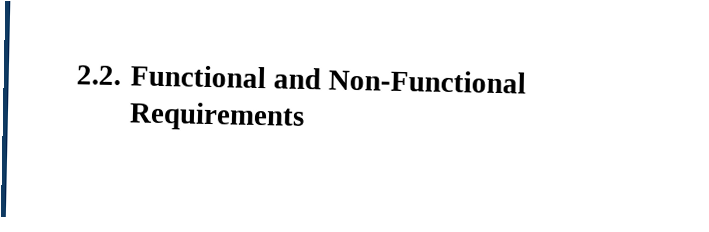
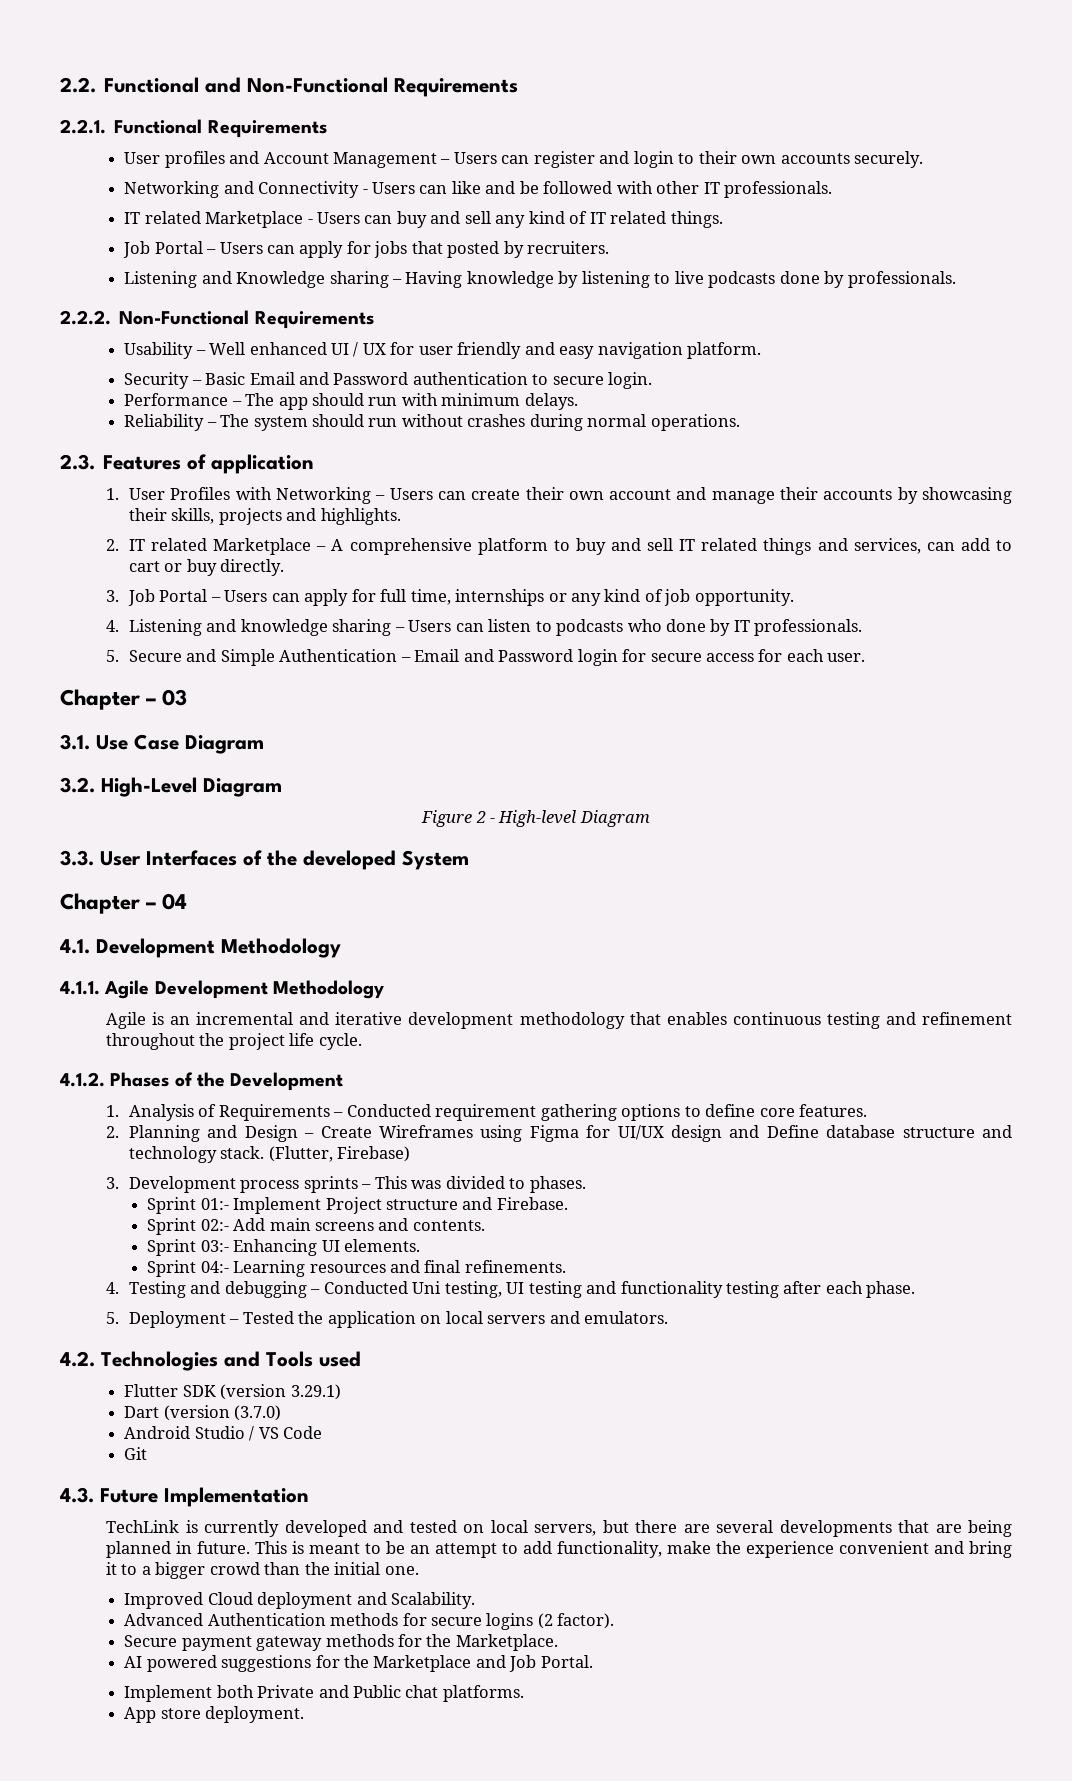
(306, 116) none -> [60,119,327,138] [124,151,923,168] [124,181,833,198] [124,211,723,228] [123,241,610,258] [124,271,956,288] [60,310,374,329] [124,342,762,359] [124,372,653,389] [124,393,578,410] [124,414,740,431] [60,454,315,474] [105,487,1013,504] [128,508,401,525] [105,538,1013,555] [128,559,285,576] [105,589,794,606] [105,619,863,636] [105,649,866,666] [60,689,188,710] [60,734,264,754] [60,777,282,797] [421,810,650,827] [60,850,469,870] [60,893,188,914] [60,938,341,958] [60,980,384,999] [105,1012,1013,1029] [105,1033,362,1050] [60,1072,344,1091] [105,1104,867,1121] [105,1125,1013,1142] [128,1146,411,1163] [105,1176,586,1193] [147,1197,568,1214] [147,1218,485,1235] [147,1239,420,1256] [147,1260,566,1277] [105,1281,916,1298] [105,1311,669,1328] [60,1351,361,1371] [124,1384,341,1400] [124,1405,282,1421] [124,1426,322,1441] [124,1447,148,1460] [60,1487,309,1507] [105,1520,1013,1537] [105,1541,1012,1558] [105,1562,419,1579] [124,1592,475,1609] [124,1613,615,1630] [124,1634,558,1651] [124,1655,593,1672] [124,1685,524,1702] [124,1706,305,1723] // 2.2.1. Functional Requirements // User profiles and Account Management – Users can register and login to their own accounts securely. // Networking and Connectivity - Users can like and be followed with other IT professionals. // IT related Marketplace - Users can buy and sell any kind of IT related things. // Job Portal – Users can apply for jobs that posted by recruiters. // Listening and Knowledge sharing – Having knowledge by listening to live podcasts done by professionals. // 2.2.2. Non-Functional Requirements // Usability – Well enhanced UI / UX for user friendly and easy navigation platform. // Security – Basic Email and Password authentication to secure login. // Performance – The app should run with minimum delays. // Reliability – The system should run without crashes during normal operations. // 2.3. Features of application // 1. User Profiles with Networking – Users can create their own account and manage their accounts by showcasing their skills, projects and highlights. // 2. IT related Marketplace – A comprehensive platform to buy and sell IT related things and services, can add to cart or buy directly. // 3. Job Portal – Users can apply for full time, internships or any kind of job opportunity. // 4. Listening and knowledge sharing – Users can listen to podcasts who done by IT professionals. // 5. Secure and Simple Authentication – Email and Password login for secure access for each user. // Chapter – 03 // 3.1. Use Case Diagram // 3.2. High-Level Diagram // Figure 2 - High-level Diagram // 3.3. User Interfaces of the developed System // Chapter – 04 // 4.1. Development Methodology // 4.1.1. Agile Development Methodology // Agile is an incremental and iterative development methodology that enables continuous testing and refinement throughout the project life cycle. // 4.1.2. Phases of the Development // 1. Analysis of Requirements – Conducted requirement gathering options to define core features. // 2. Planning and Design – Create Wireframes using Figma for UI/UX design and Define database structure and technology stack. (Flutter, Firebase) // 3. Development process sprints – This was divided to phases. // Sprint 01:- Implement Project structure and Firebase. // Sprint 02:- Add main screens and contents. // Sprint 03:- Enhancing UI elements. // Sprint 04:- Learning resources and final refinements. // 4. Testing and debugging – Conducted Uni testing, UI testing and functionality testing after each phase. // 5. Deployment – Tested the application on local servers and emulators. // 4.2. Technologies and Tools used // Flutter SDK (version 3.29.1) // Dart (version (3.7.0) // Android Studio / VS Code // Git // 4.3. Future Implementation // TechLink is currently developed and tested on local servers, but there are several developments that are being planned in future. This is meant to be an attempt to add functionality, make the experience convenient and bring it to a bigger crowd than the initial one. // Improved Cloud deployment and Scalability. // Advanced Authentication methods for secure logins (2 factor). // Secure payment gateway methods for the Marketplace. // AI powered suggestions for the Marketplace and Job Portal. // Implement both Private and Public chat platforms. // App store deployment.

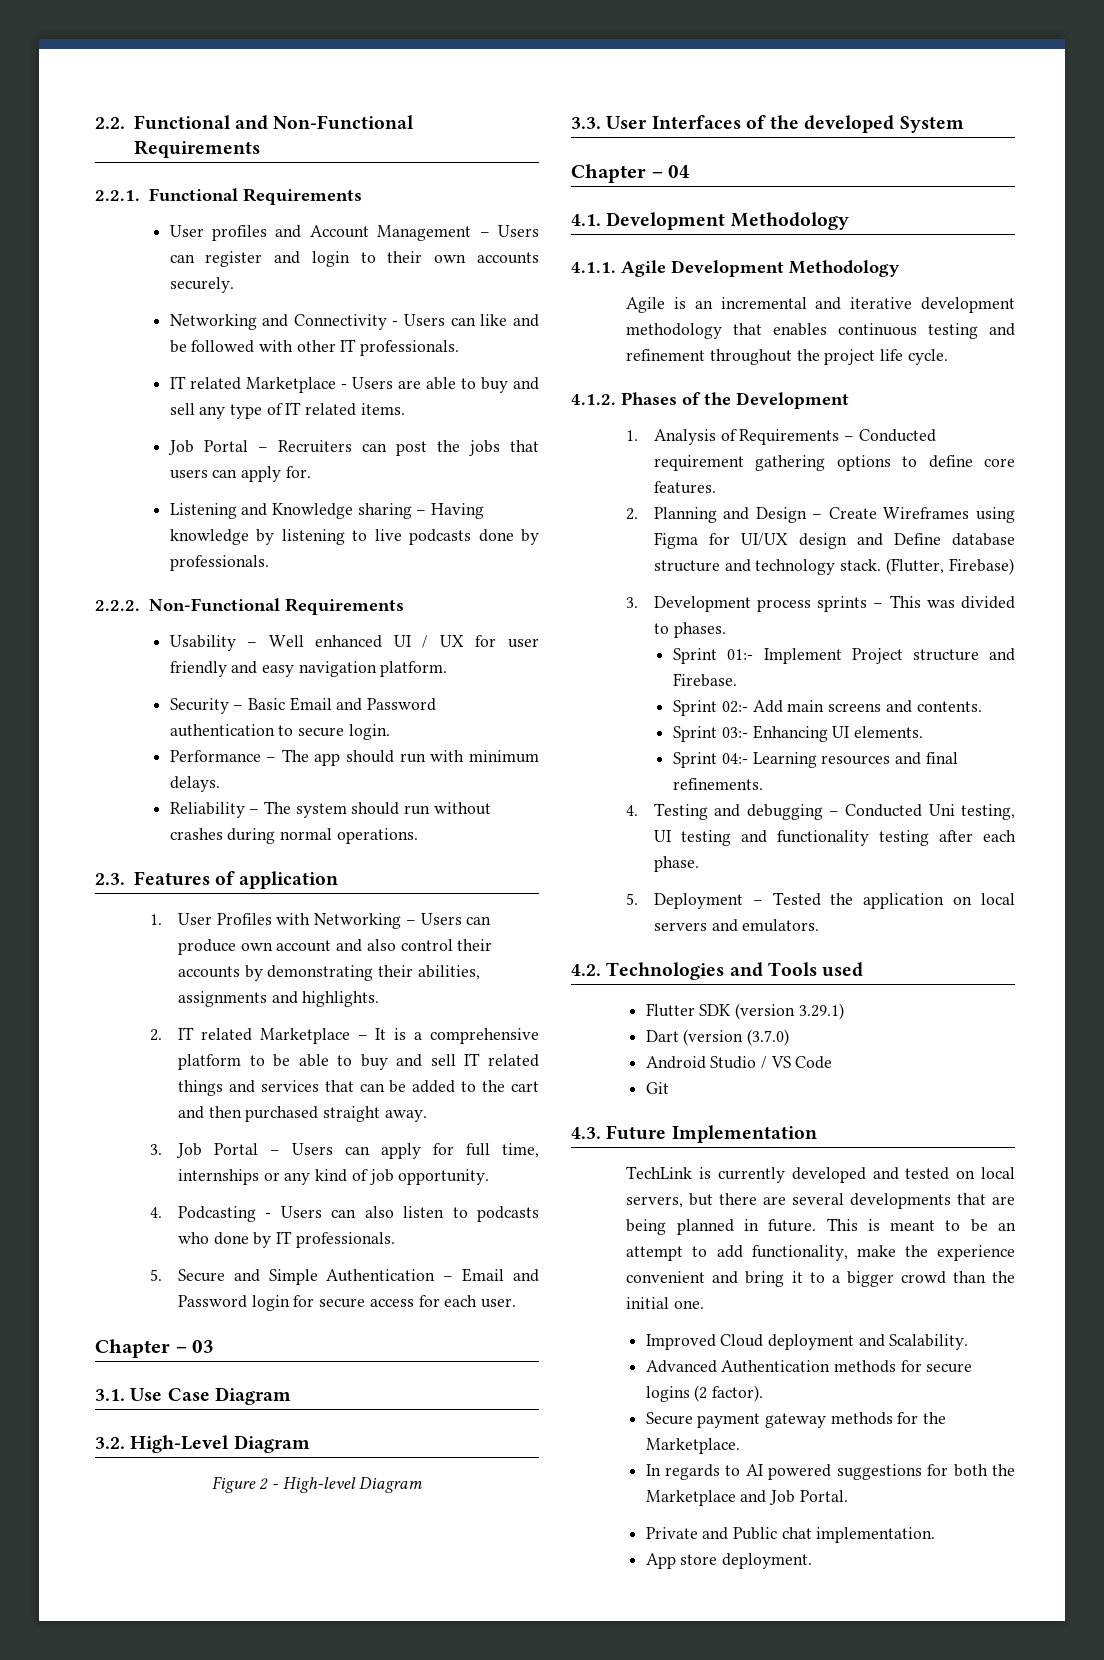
[364,215,393,224] can -> [397,377,476,390] are able to
[528,211,565,224] kind -> [229,404,262,419] type
[670,211,723,228] [123,241,610,258] things. // Job Portal – Users can apply for jobs that posted by recruiters. -> [360,403,405,415] [167,440,539,456] [169,466,311,482] items. // Job Portal – Recruiters can post the jobs that users can apply for.
[471,487,564,500] create their -> [177,939,236,955] produce
[711,491,775,504] manage -> [366,939,453,951] also control
[922,487,1013,504] [128,508,282,525] showcasing their skills, projects -> [267,965,480,981] [177,991,267,1007] demonstrating their abilities, assignments
[331,538,548,555] A comprehensive platform -> [375,1028,539,1044] [177,1054,329,1070] It is a comprehensive platform to be able
[853,538,1013,554] [128,559,285,576] services, can add to cart or buy directly. -> [260,1080,539,1093] [177,1106,427,1122] services that can be added to the cart and then purchased straight away.
[128,619,484,636] Listening and knowledge sharing – Users can -> [177,1206,394,1222] Podcasting - Users can also
(558, 1642) none -> [645,1464,741,1480] In regards to
(340, 1661) none -> [953,1464,988,1477] both
[124,1685,254,1702] Implement both -> (848, 1496) none
[442,1685,524,1702] platforms. -> [816,1527,936,1543] implementation.

